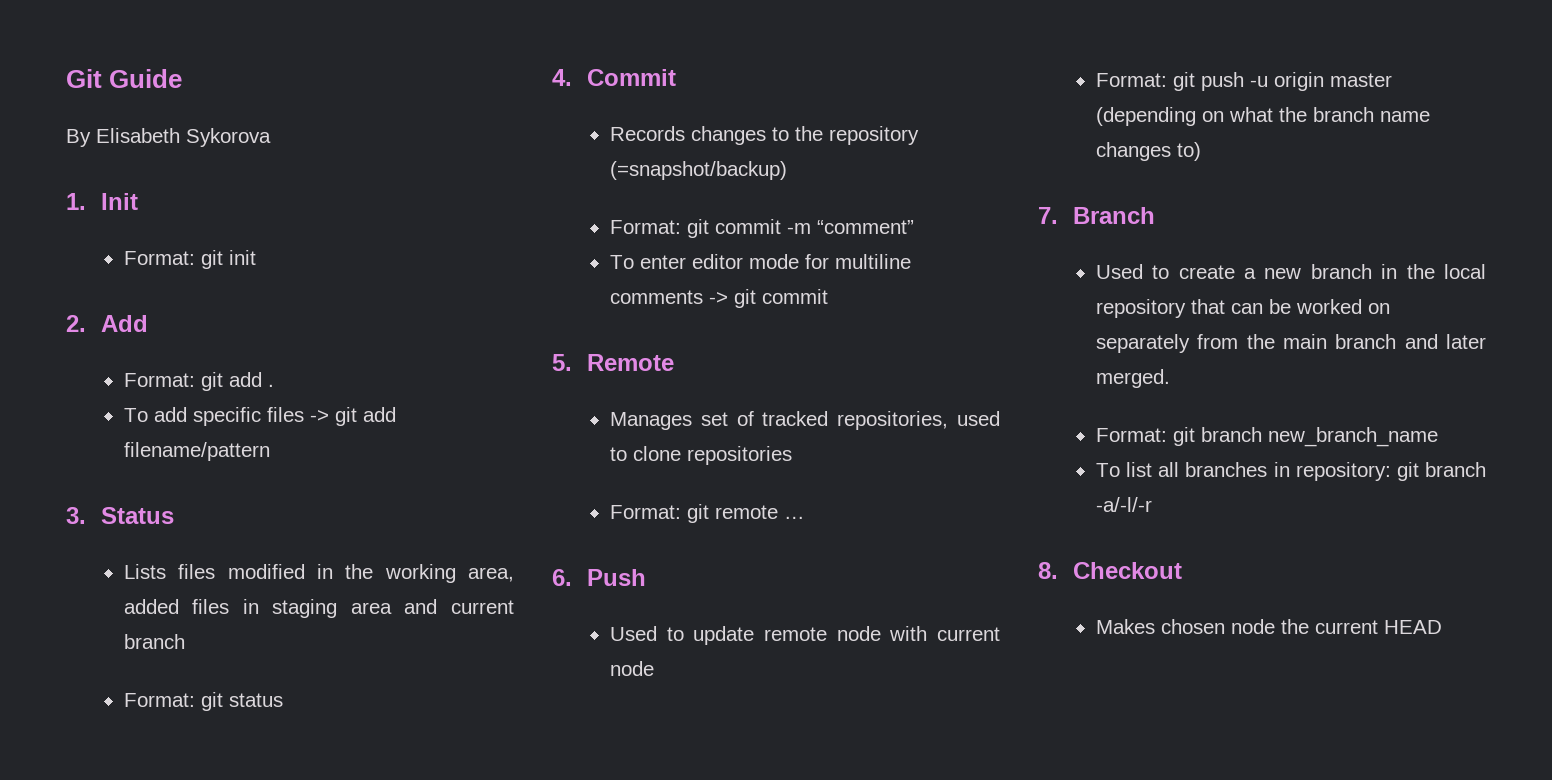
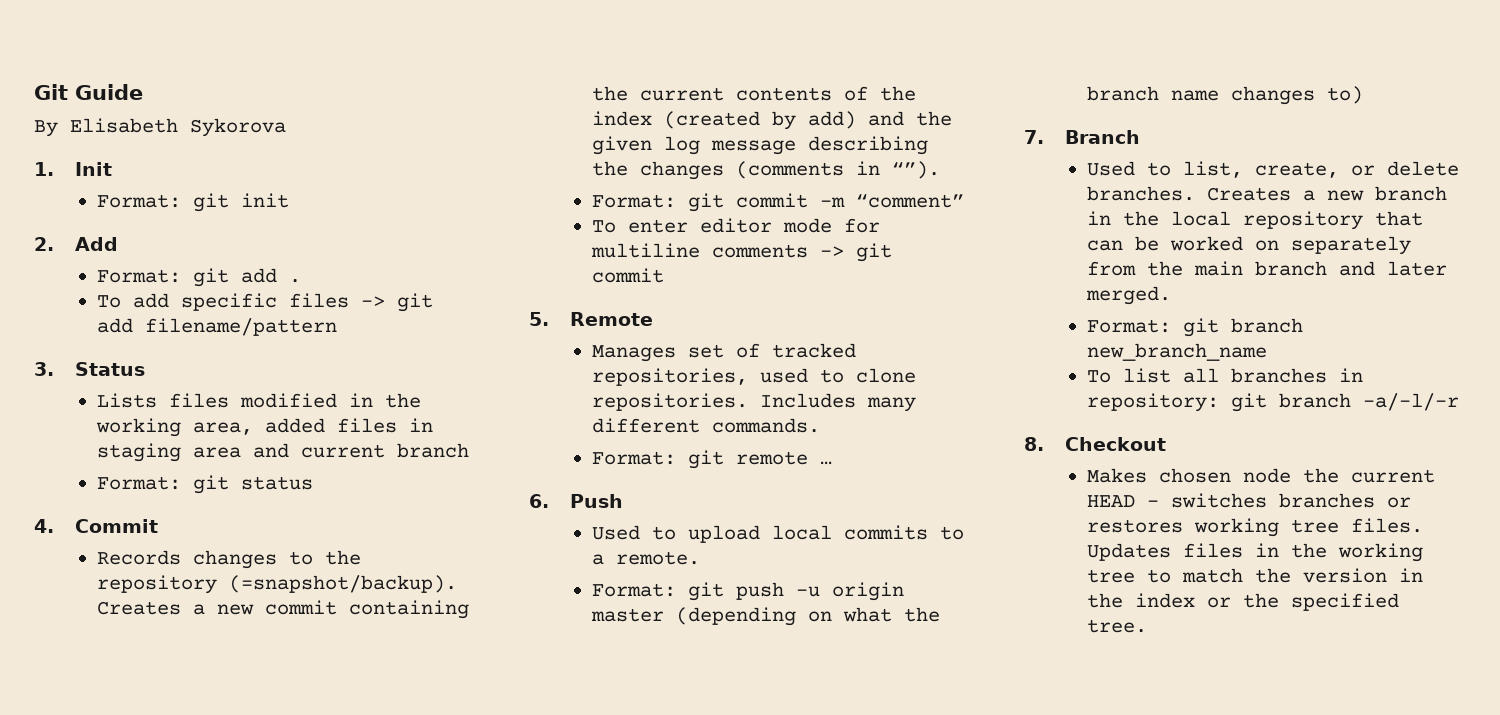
[609,161,787,180] (=snapshot/backup) -> [229,575,458,593] [97,600,470,619] [592,86,917,101] [592,111,953,130] [592,136,929,155] [592,161,941,180] (=snapshot/backup). Creates a new commit containing the current contents of the index (created by add) and the given log message describing the changes (comments in “”).
[686,446,792,465] repositories -> [592,393,917,412] [592,418,821,433] repositories. Includes many different commands.
[693,626,1000,645] [609,661,654,676] update remote node with current node -> [688,525,965,543] [592,551,701,565] upload local commits to a remote.
[1178,265,1235,279] create -> [1183,161,1460,178] [1087,186,1292,201] list, create, or delete branches. Creates
(1442, 627) none -> [1147,493,1412,508] [1087,518,1424,537] [1087,543,1424,562] [1087,568,1424,583] [1087,593,1400,611] [1087,619,1148,633] – switches branches or restores working tree files. Updates files in the working tree to match the version in the index or the specified tree.

